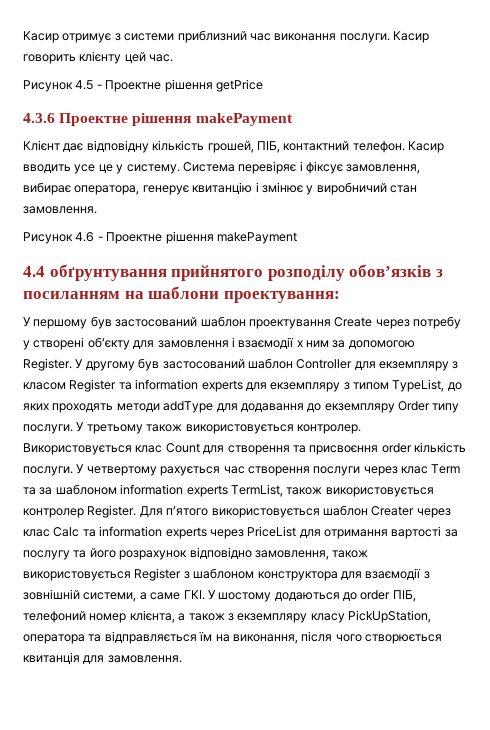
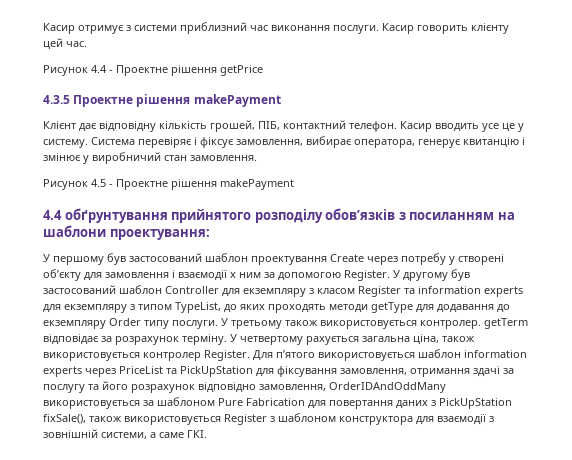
[75,80,94,90] 4.5 -> [91,65,107,73] 4.4
[23,113,55,123] 4.3.6 -> [43,95,70,104] 4.3.5
[75,232,95,242] 4.6 -> [91,179,106,187] 4.5
[163,401,214,413] addType -> [371,302,413,313] getType
[23,442,466,455] [23,464,461,476] [23,484,283,497] Використовується клас Count для створення та присвоєння order кількість послуги. У четвертому рахується час створення послуги через клас Term та за шаблоном information experts TermList, -> [484,318,528,329] [43,334,439,345] getTerm відповідає за розрахунок терміну. У четвертому рахується загальна ціна,
[371,506,451,518] [23,526,442,539] Creater через клас Calc та information experts через PriceList для отримання вартості -> [464,350,527,358] [43,366,500,377] information experts через PriceList та PickUpStation для фіксування замовлення, отримання здачі
(329, 555) none -> [329,382,446,393] [43,397,512,409] [43,414,86,424] OrderIDAndOddMany використовується за шаблоном Pure Fabrication для повертання даних з PickUpStation fixSale(),
[207,590,416,602] [23,610,431,623] [23,631,442,644] [23,652,182,665] У шостому додаються до order ПІБ, телефоний номер клієнта, а також з екземпляру класу PickUpStation, оператора та відправляється їм на виконання, після чого створюється квитанція для замовлення. -> (207, 434) none

